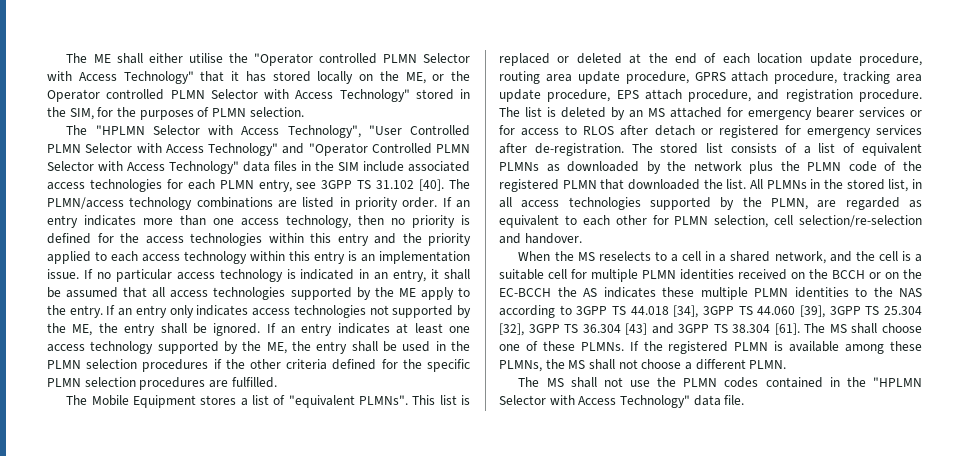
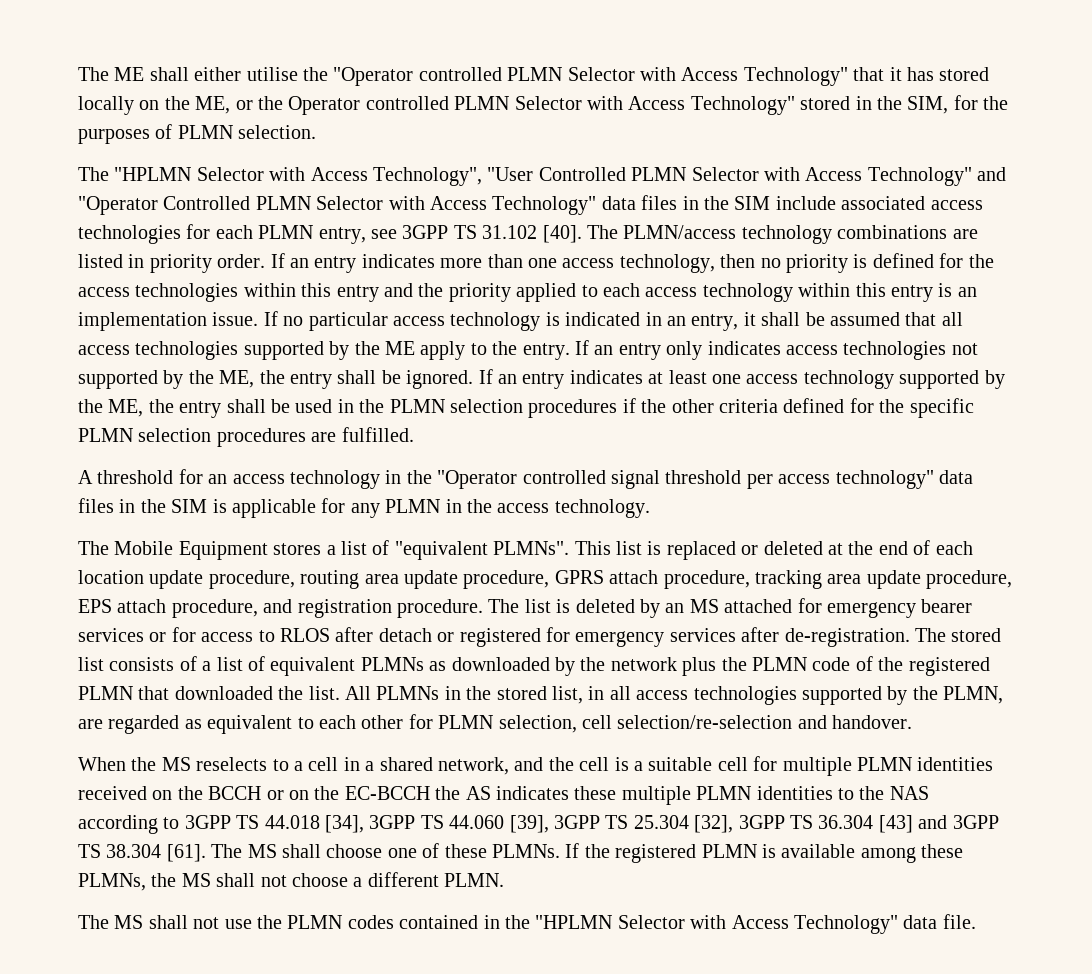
(277, 382) none -> [78,469,973,489] [78,498,650,518] // A threshold for an access technology in the "Operator controlled signal threshold per access technology" data files in the SIM is applicable for any PLMN in the access technology.

